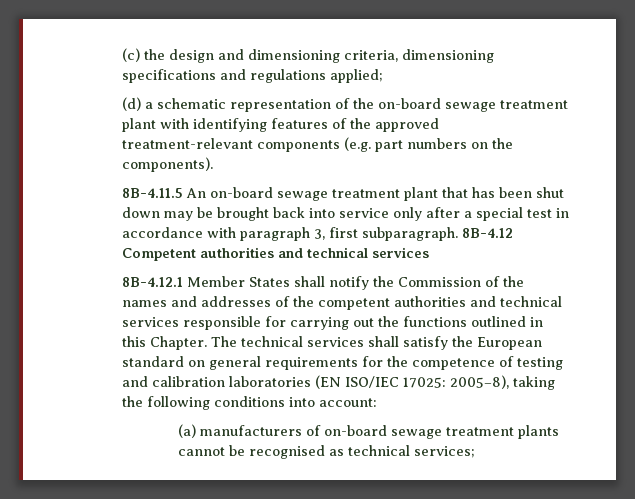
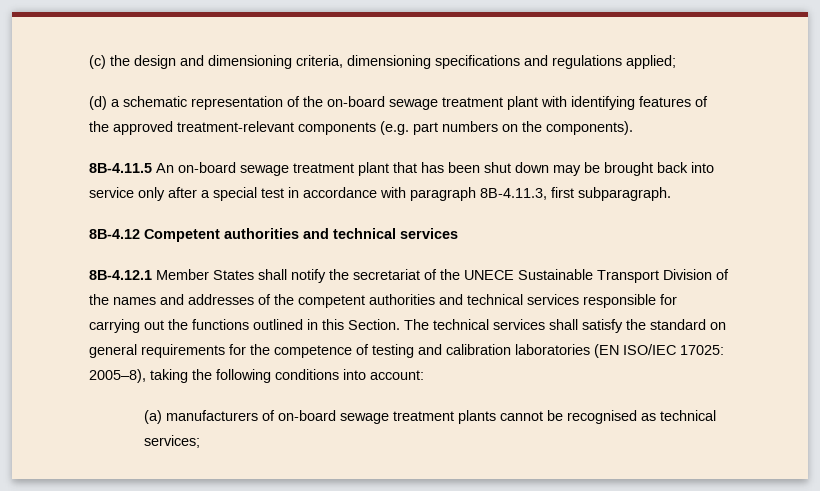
[313,229,325,240] 3, -> [479,188,547,200] 8B-4.11.3,
(458, 234) none -> (671, 194) //
[397,277,481,287] Commission -> [352,269,712,283] secretariat of the UNECE Sustainable Transport Division
[149,336,207,350] Chapter. -> [347,319,400,330] Section.
[476,337,542,350] European -> (646, 324) none

